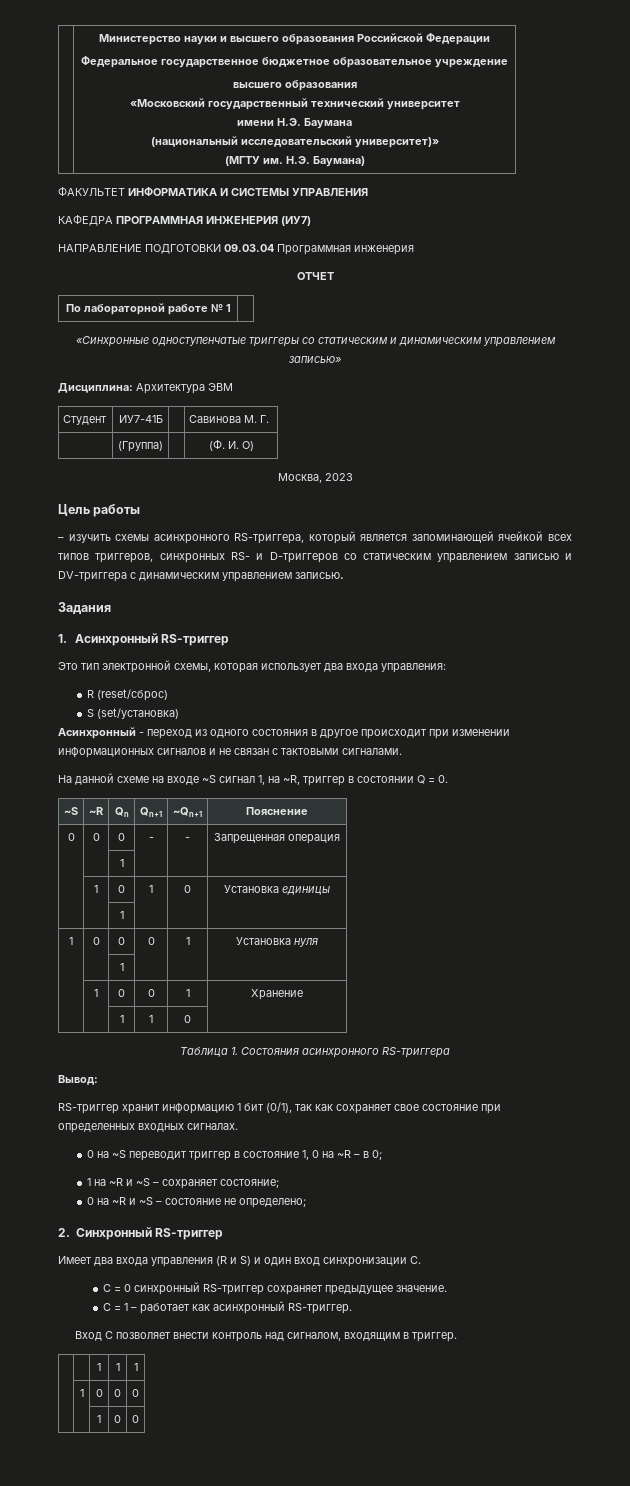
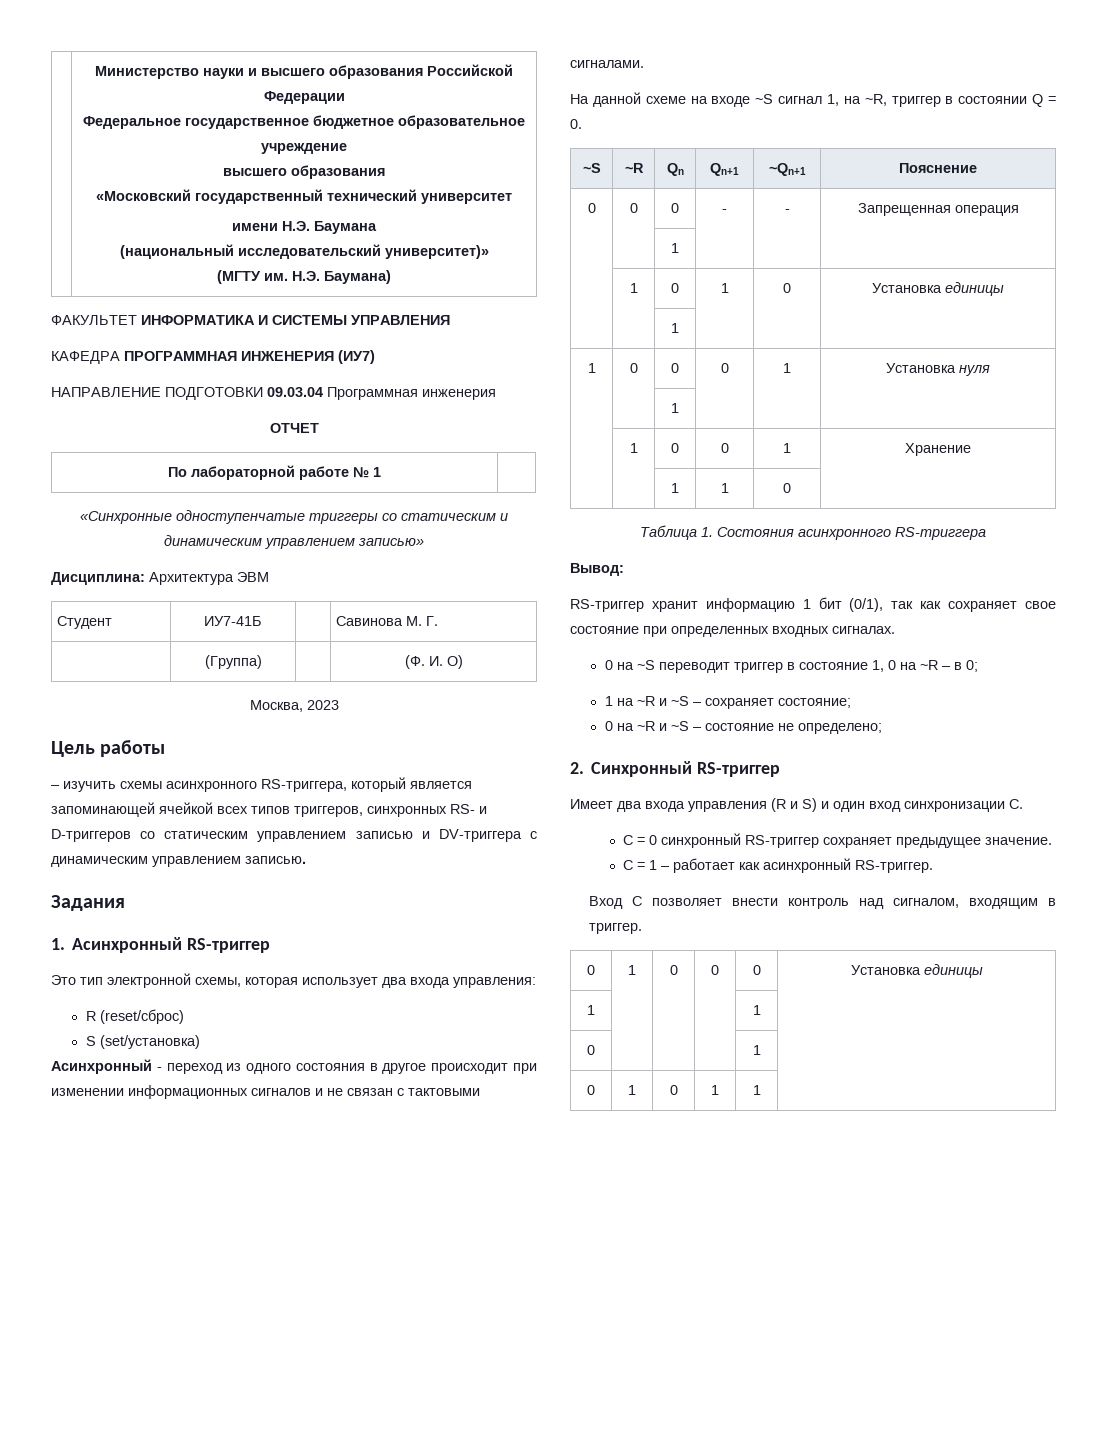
[97,1363,101,1371] [115,1363,120,1371] [133,1363,138,1371] [79,1389,84,1397] [95,1389,103,1397] [114,1389,121,1397] [132,1389,139,1397] [97,1415,101,1423] [114,1415,121,1423] [132,1415,139,1423] | | 1 | 1 | 1 // | 1 | 0 | 0 | 0 // | | 1 | 0 | 0 -> [587,965,595,975] [628,965,636,975] [669,965,678,975] [711,965,719,975] [752,965,761,975] [850,964,983,978] [587,1005,595,1015] [752,1005,761,1015] [587,1045,595,1055] [752,1045,761,1055] [587,1085,595,1095] [628,1085,636,1095] [669,1085,678,1095] [711,1085,719,1095] [752,1085,761,1095] 0 | 1 | 0 | 0 | 0 | Установка единицы // 1 | | | | 1 | // 0 | | | | 1 | // 0 | 1 | 0 | 1 | 1 |

